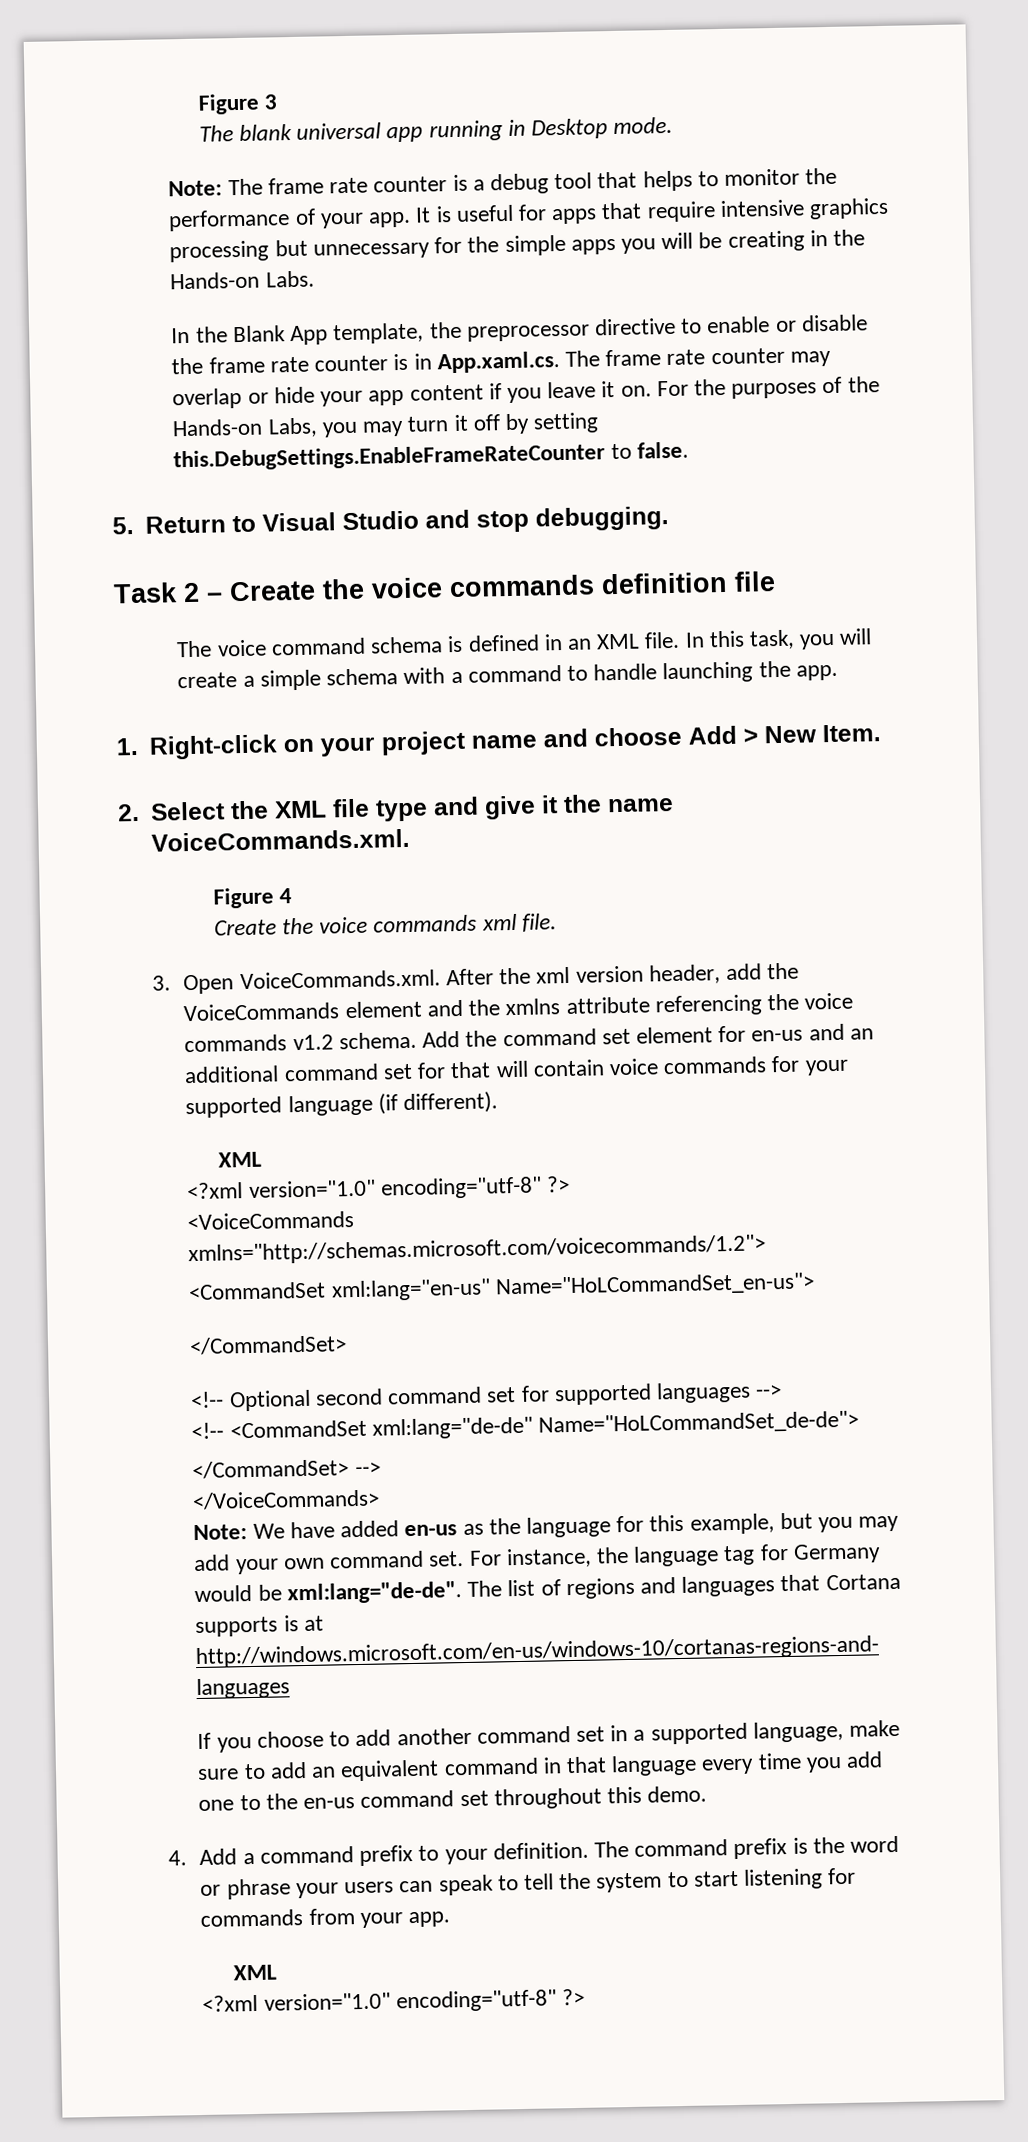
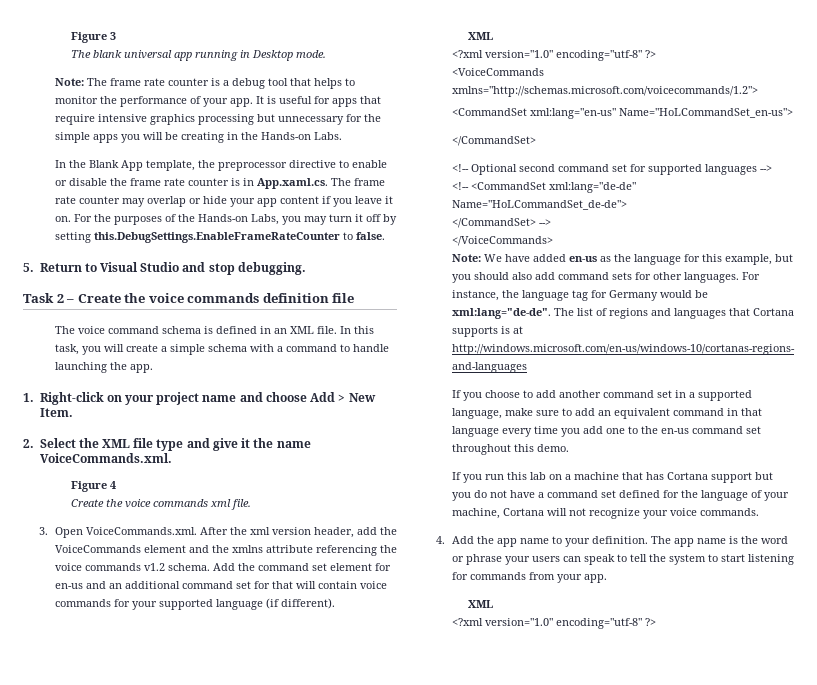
[858,1515,900,1532] [193,1550,465,1575] may add your own command set. -> [473,272,739,283] should also add command sets for other languages.
(708, 1794) none -> [451,472,773,483] [451,490,789,501] [451,508,759,519] // If you run this lab on a machine that has Cortana support but you do not have a command set defined for the language of your machine, Cortana will not recognize your voice commands.
[242,1845,414,1867] a command prefix -> [476,536,549,547] the app name
[634,1838,788,1860] command prefix -> [673,538,726,547] app name

